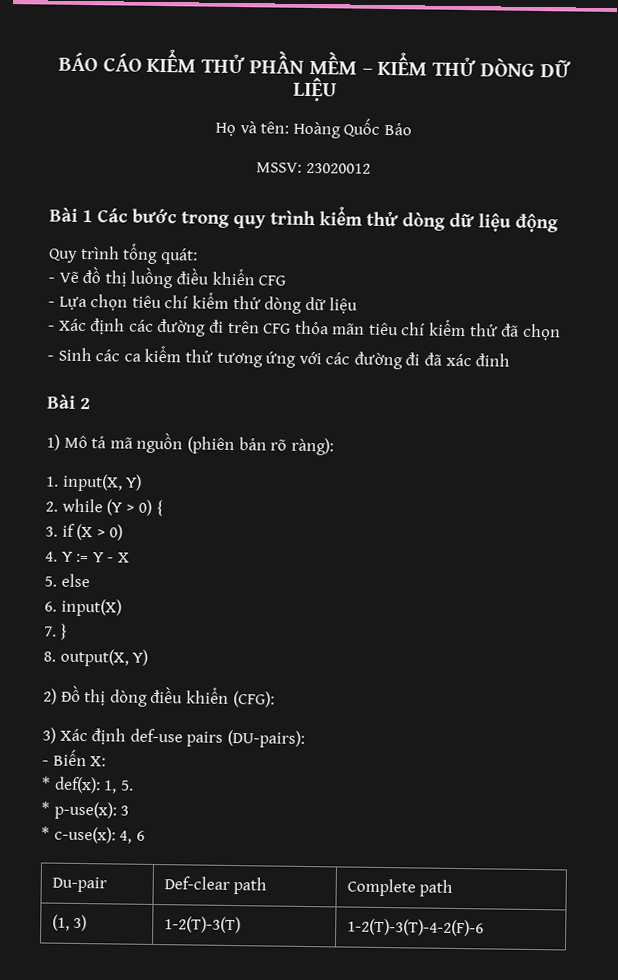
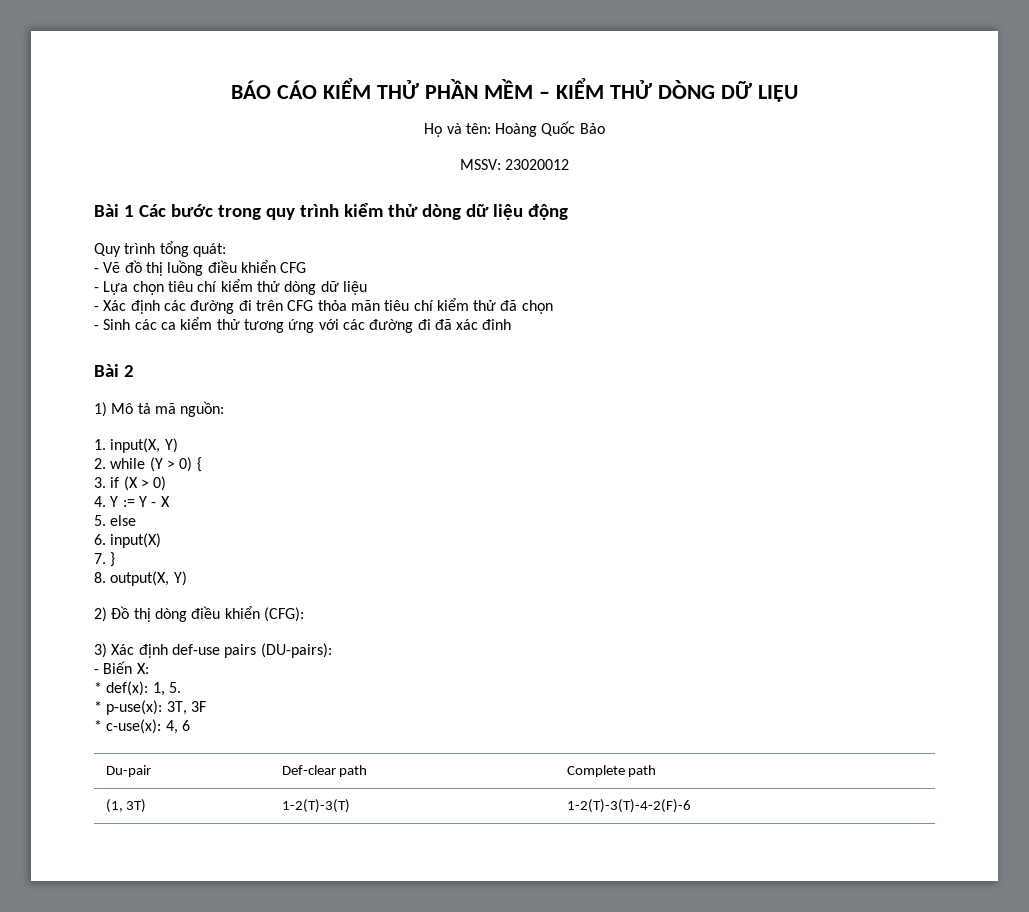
[136,432,334,456] nguồn (phiên bản rõ ràng): -> [180,401,225,417] nguồn:
[120,805,130,816] 3 -> [166,701,206,715] 3T, 3F
[73,914,88,932] 3) -> [126,799,147,813] 3T)

